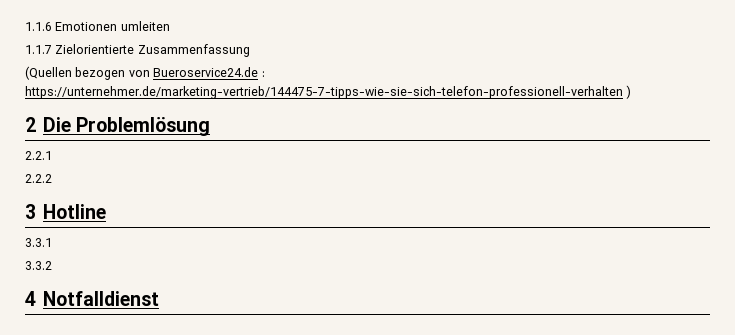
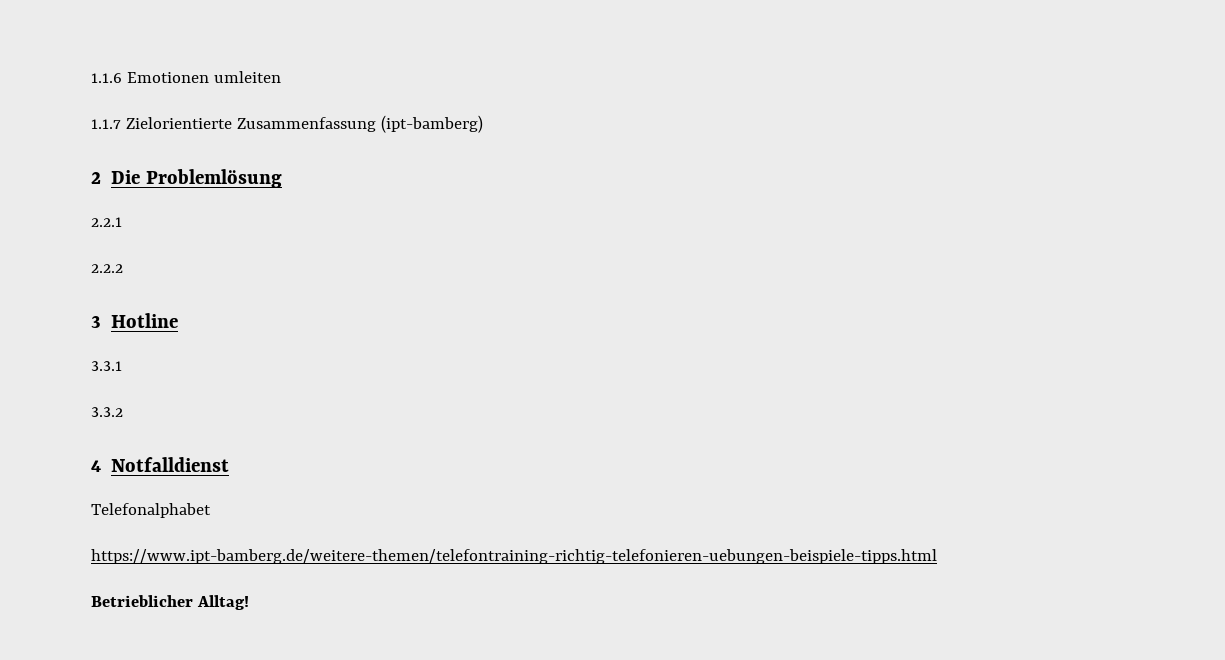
[25,66,265,80] [25,85,632,99] // (Quellen bezogen von Bueroservice24.de : https://unternehmer.de/marketing-vertrieb/144475-7-tipps-wie-sie-sich-telefon-professionell-verhalten ) -> [380,115,483,133] (ipt-bamberg)
(159, 298) none -> [91,503,211,518] [91,549,937,564] [91,595,249,610] // Telefonalphabet // https://www.ipt-bamberg.de/weitere-themen/telefontraining-richtig-telefonieren-uebungen-beispiele-tipps.html // Betrieblicher Alltag!

